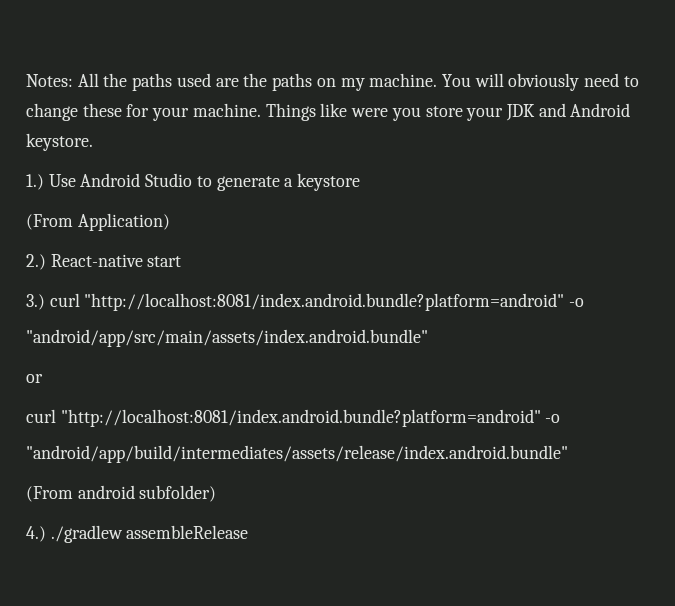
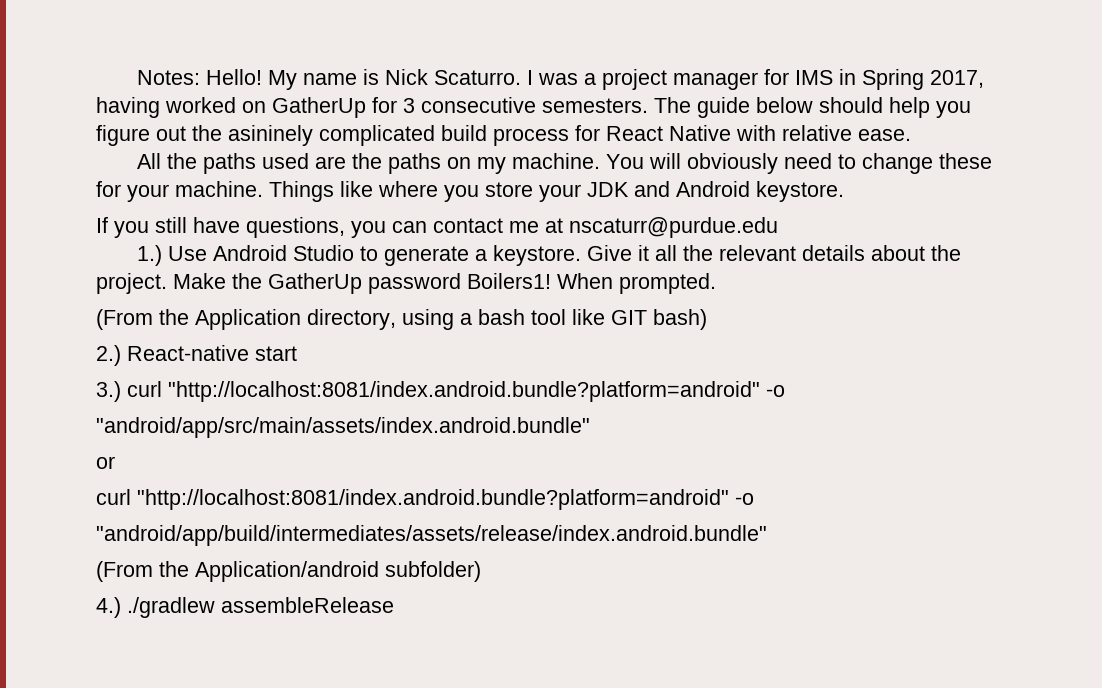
(73, 80) none -> [205,69,984,90] [96,97,971,118] [96,125,911,146] Hello! My name is Nick Scaturro. I was a project manager for IMS in Spring 2017, having worked on GatherUp for 3 consecutive semesters. The guide below should help you figure out the asininely complicated build process for React Native with relative ease. //
[351,108,389,117] were -> [378,181,438,197] where
(93, 142) none -> [96,217,778,238] // If you still have questions, you can contact me at nscaturr@purdue.edu
[297,173,361,191] [26,213,170,231] keystore // (From Application) -> [492,245,961,266] [96,273,716,294] [96,309,707,330] keystore. Give it all the relevant details about the project. Make the GatherUp password Boilers1! When prompted. // (From the Application directory, using a bash tool like GIT bash)
[77,485,135,499] android -> [159,561,379,582] the Application/android

